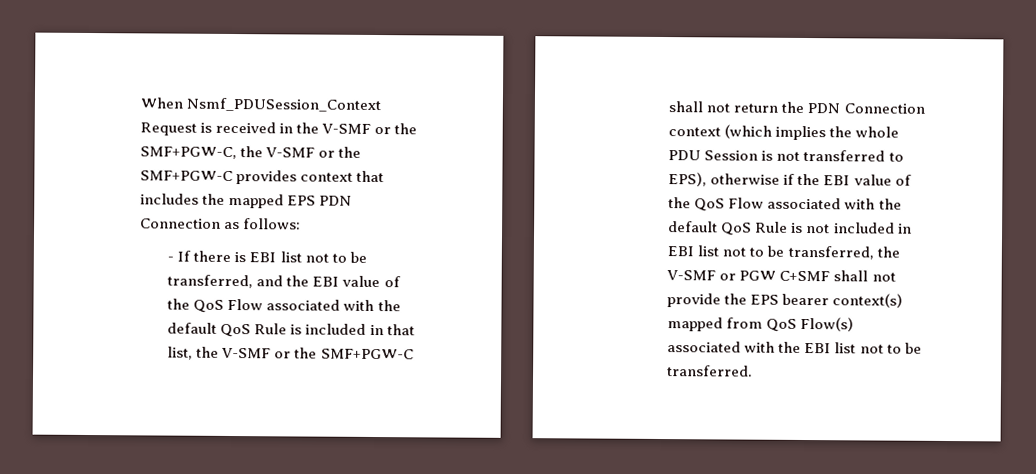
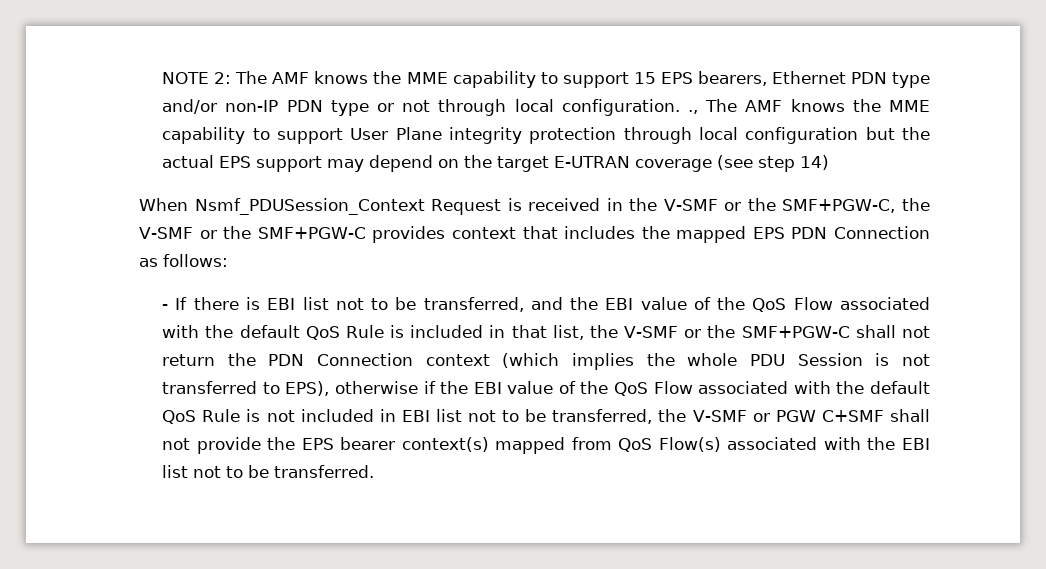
(139, 103) none -> [162,71,931,88] [162,99,930,116] [162,127,930,144] [162,155,830,172] NOTE 2: The AMF knows the MME capability to support 15 EPS bearers, Ethernet PDN type and/or non-IP PDN type or not through local configuration. ., The AMF knows the MME capability to support User Plane integrity protection through local configuration but the actual EPS support may depend on the target E-UTRAN coverage (see step 14) //

